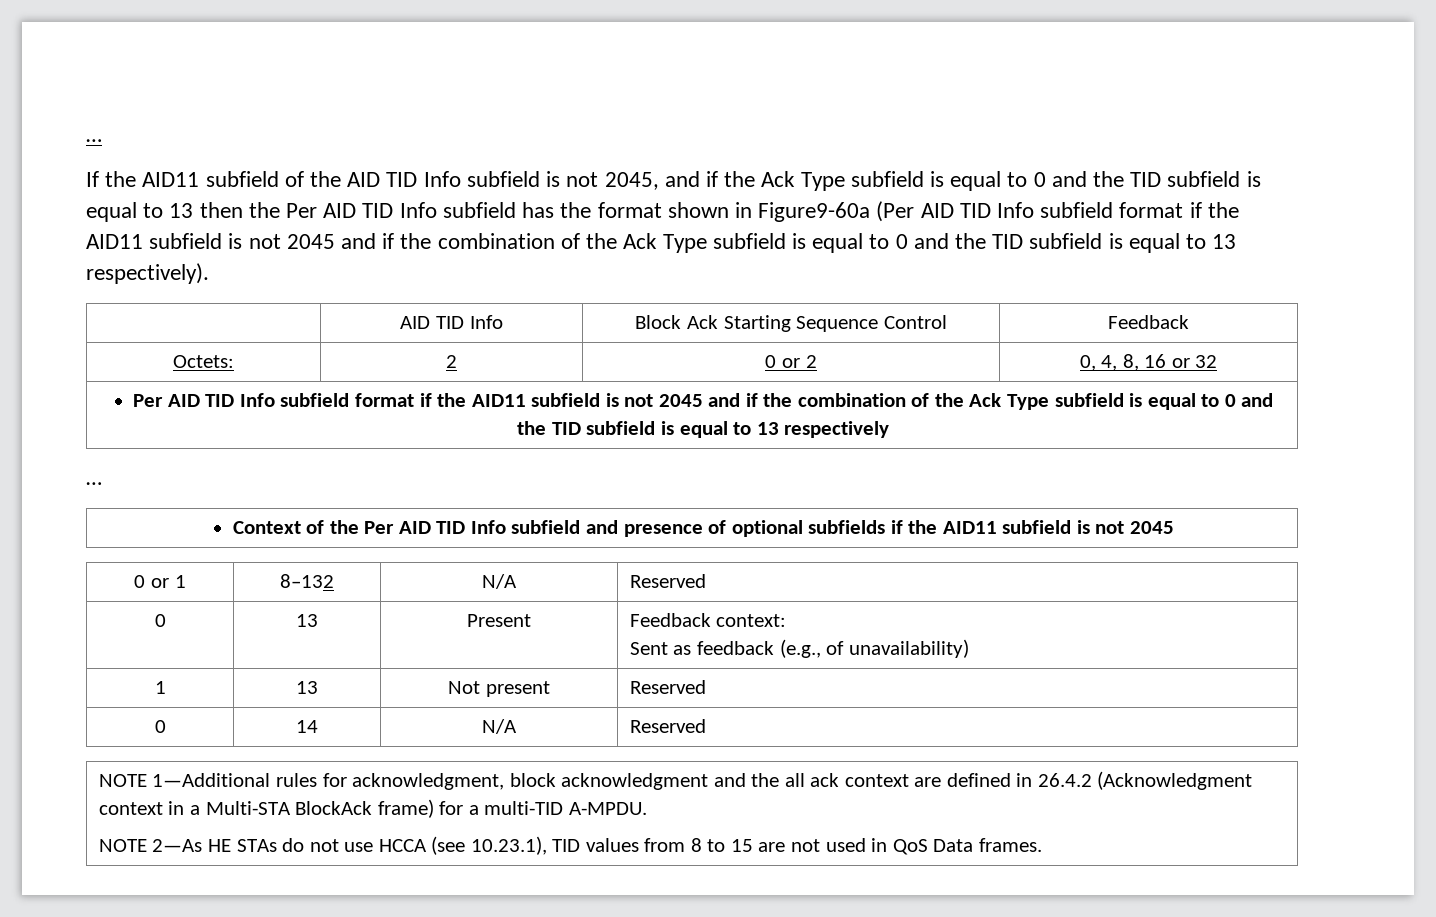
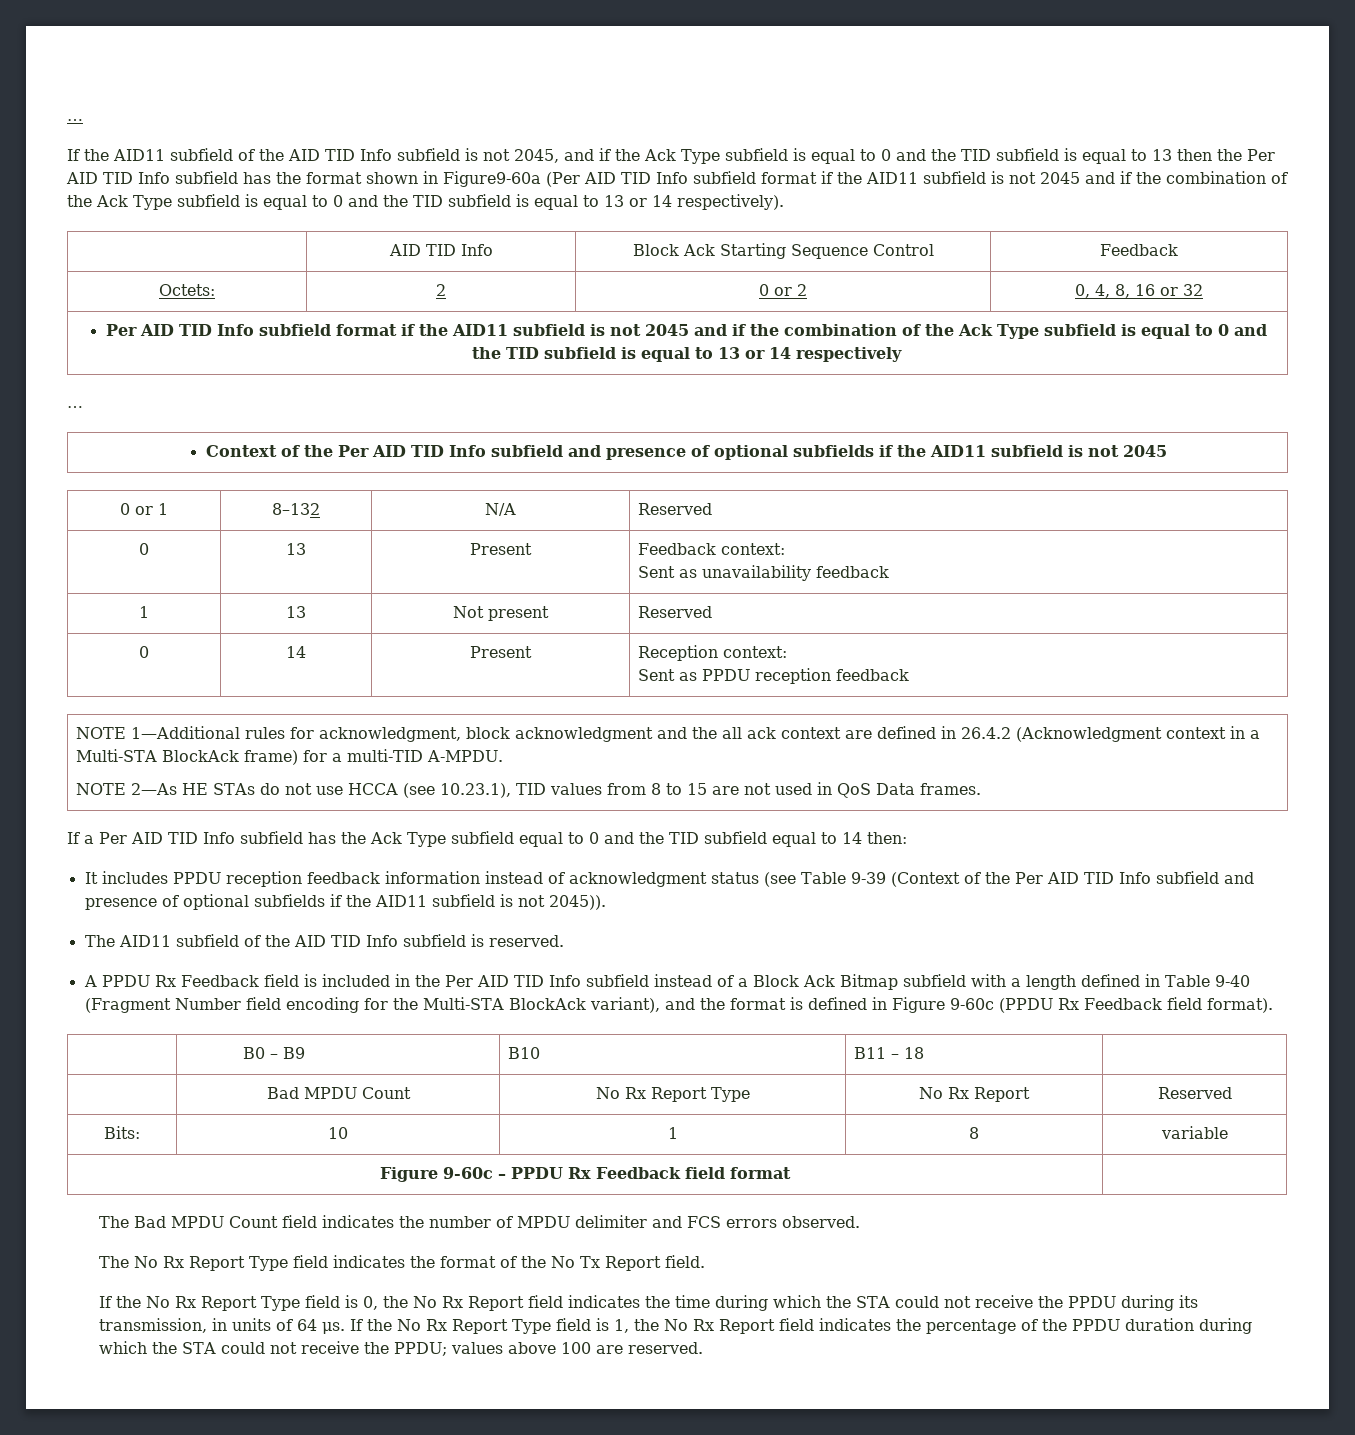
(1237, 241) none -> [629,195,672,207] or 14
(779, 428) none -> [744,347,791,359] or 14
[696,639,969,658] feedback (e.g., of unavailability) -> [702,565,890,581] unavailability feedback
[482,719,517,734] [629,719,706,733] N/A | Reserved -> [469,646,532,658] [638,645,788,661] [638,668,910,684] Present | Reception context: // Sent as PPDU reception feedback
(1042, 845) none -> [67,831,907,847] [84,871,1254,887] [84,894,606,910] [84,934,564,947] [83,974,1250,990] [84,997,1273,1013] [242,1047,305,1059] [508,1047,541,1059] [854,1047,925,1059] [266,1087,411,1099] [595,1087,750,1102] [919,1087,1030,1102] [1157,1087,1232,1099] [104,1126,140,1139] [328,1127,348,1139] [667,1127,678,1139] [969,1127,979,1139] [1160,1126,1228,1139] [380,1167,791,1182] [98,1215,860,1228] [98,1255,705,1271] [98,1295,1198,1311] [98,1318,1252,1334] [98,1341,703,1356] // If a Per AID TID Info subfield has the Ack Type subfield equal to 0 and the TID subfield equal to 14 then: // It includes PPDU reception feedback information instead of acknowledgment status (see Table 9-39 (Context of the Per AID TID Info subfield and presence of optional subfields if the AID11 subfield is not 2045)). // The AID11 subfield of the AID TID Info subfield is reserved. // A PPDU Rx Feedback field is included in the Per AID TID Info subfield instead of a Block Ack Bitmap subfield with a length defined in Table 9-40 (Fragment Number field encoding for the Multi-STA BlockAck variant), and the format is defined in Figure 9-60c (PPDU Rx Feedback field format). // | B0 – B9 | B10 | B11 – 18 | // | Bad MPDU Count | No Rx Report Type | No Rx Report | Reserved // Bits: | 10 | 1 | 8 | variable // Figure 9-60c – PPDU Rx Feedback field format | // The Bad MPDU Count field indicates the number of MPDU delimiter and FCS errors observed. // The No Rx Report Type field indicates the format of the No Tx Report field. // If the No Rx Report Type field is 0, the No Rx Report field indicates the time during which the STA could not receive the PPDU during its transmission, in units of 64 μs. If the No Rx Report Type field is 1, the No Rx Report field indicates the percentage of the PPDU duration during which the STA could not receive the PPDU; values above 100 are reserved.

